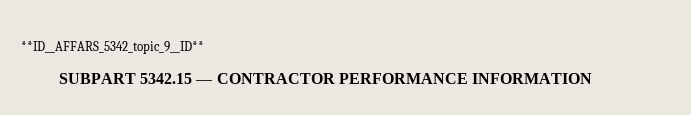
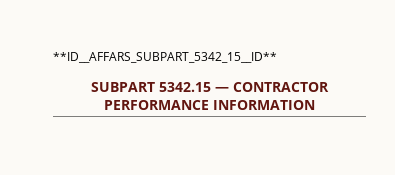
[21,41,204,54] **ID__AFFARS_5342_topic_9__ID** -> [53,52,277,63] **ID__AFFARS_SUBPART_5342_15__ID**

